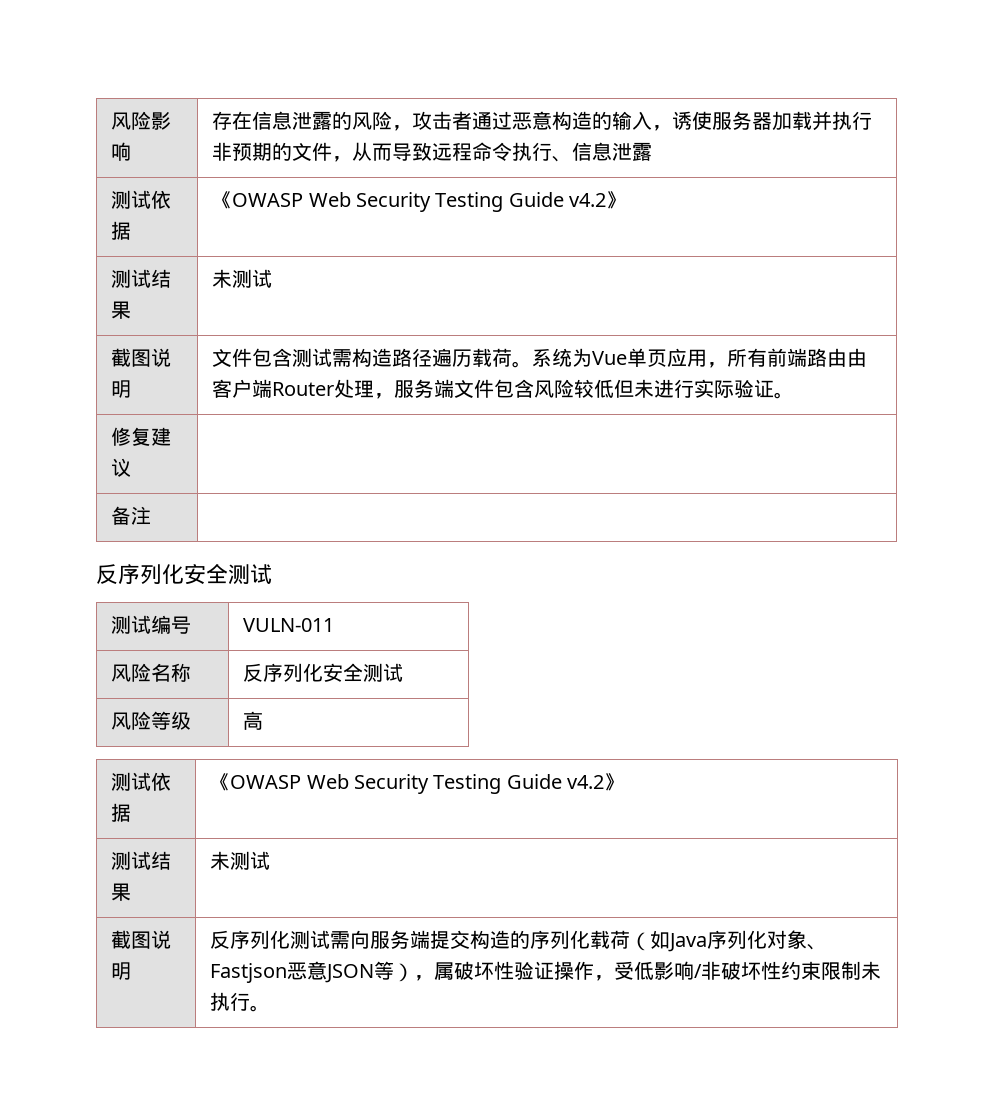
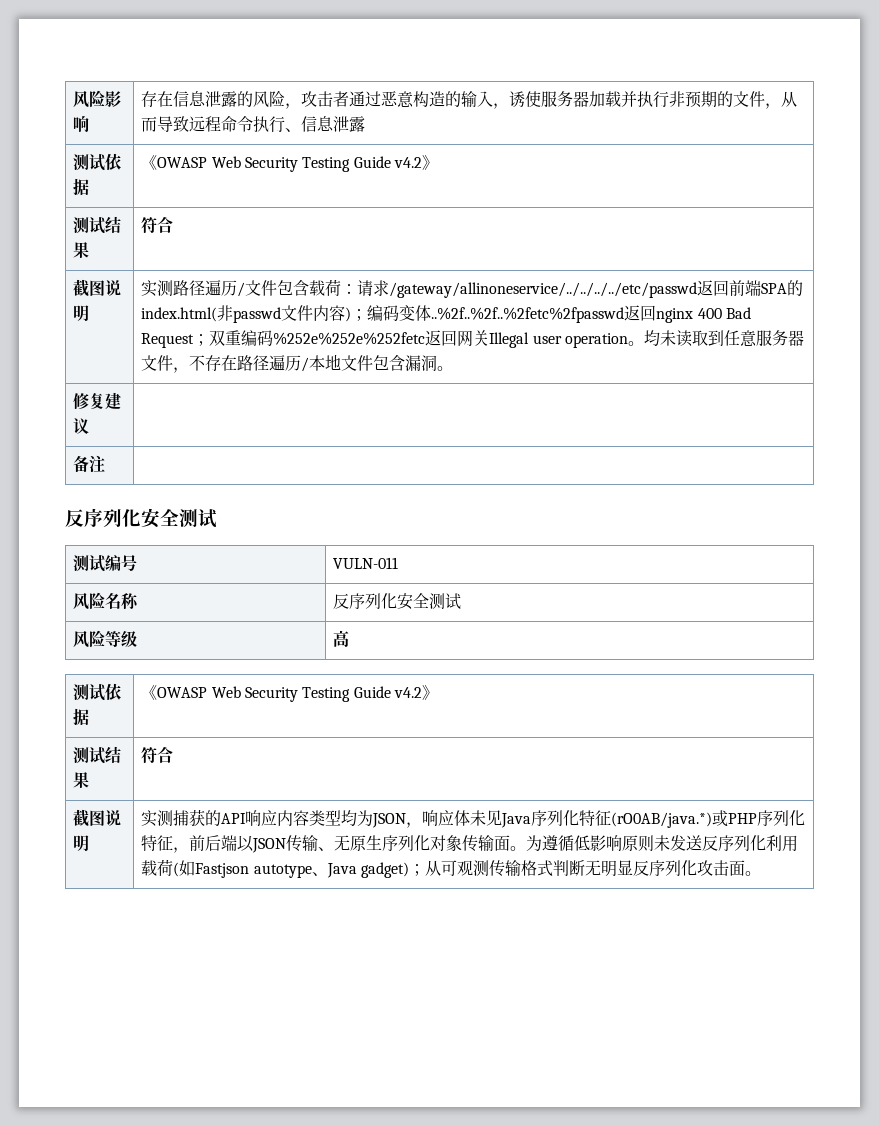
[212,269,273,288] [111,348,172,367] [111,380,132,398] [212,348,868,368] [212,379,775,399] 未测试 // 截图说明 | 文件包含测试需构造路径遍历载荷。系统为Vue单页应用，所有前端路由由客户端Router处理，服务端文件包含风险较低但未进行实际验证 -> [141,216,174,233] [73,279,122,297] [73,305,90,321] [141,279,804,298] [141,305,752,323] [141,330,805,348] [141,354,438,373] 符合 // 截图说明 | 实测路径遍历/文件包含载荷：请求/gateway/allinoneservice/../../../../etc/passwd返回前端SPA的index.html(非passwd文件内容)；编码变体..%2f..%2f..%2fetc%2fpasswd返回nginx 400 Bad Request；双重编码%252e%252e%252fetc返回网关Illegal user operation。均未读取到任意服务器文件，不存在路径遍历/本地文件包含漏洞
[210,851,271,870] [111,930,172,949] [111,962,132,980] [210,930,828,952] [210,961,882,983] [210,992,251,1011] 未测试 // 截图说明 | 反序列化测试需向服务端提交构造的序列化载荷（如Java序列化对象、Fastjson恶意JSON等），属破坏性验证操作，受低影响/非破坏性约束限制未执行 -> [141,746,174,763] [73,809,122,827] [73,835,90,851] [141,809,806,828] [141,835,799,853] [141,859,746,878] 符合 // 截图说明 | 实测捕获的API响应内容类型均为JSON，响应体未见Java序列化特征(rO0AB/java.*)或PHP序列化特征，前后端以JSON传输、无原生序列化对象传输面。为遵循低影响原则未发送反序列化利用载荷(如Fastjson autotype、Java gadget)；从可观测传输格式判断无明显反序列化攻击面

